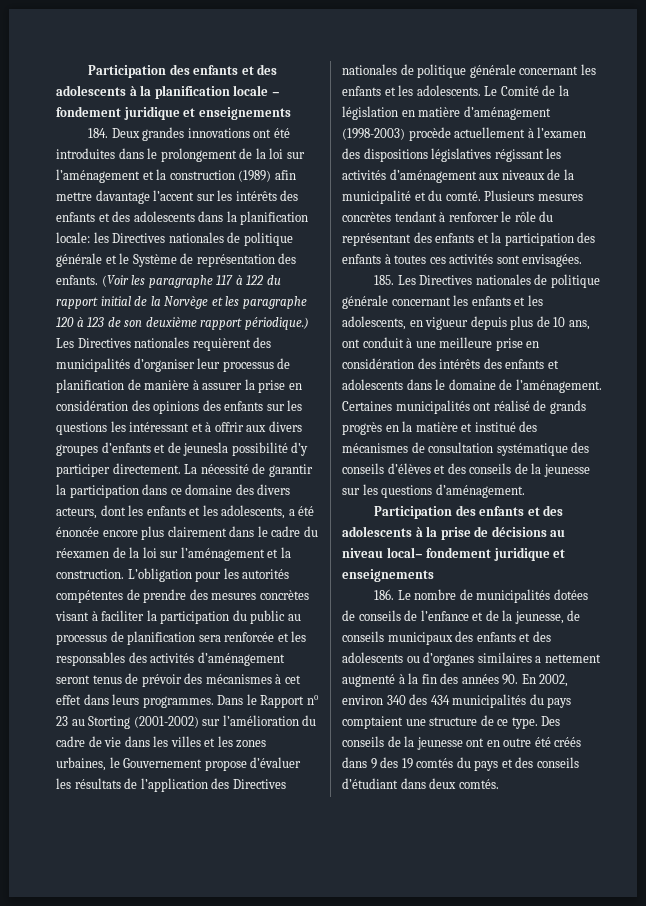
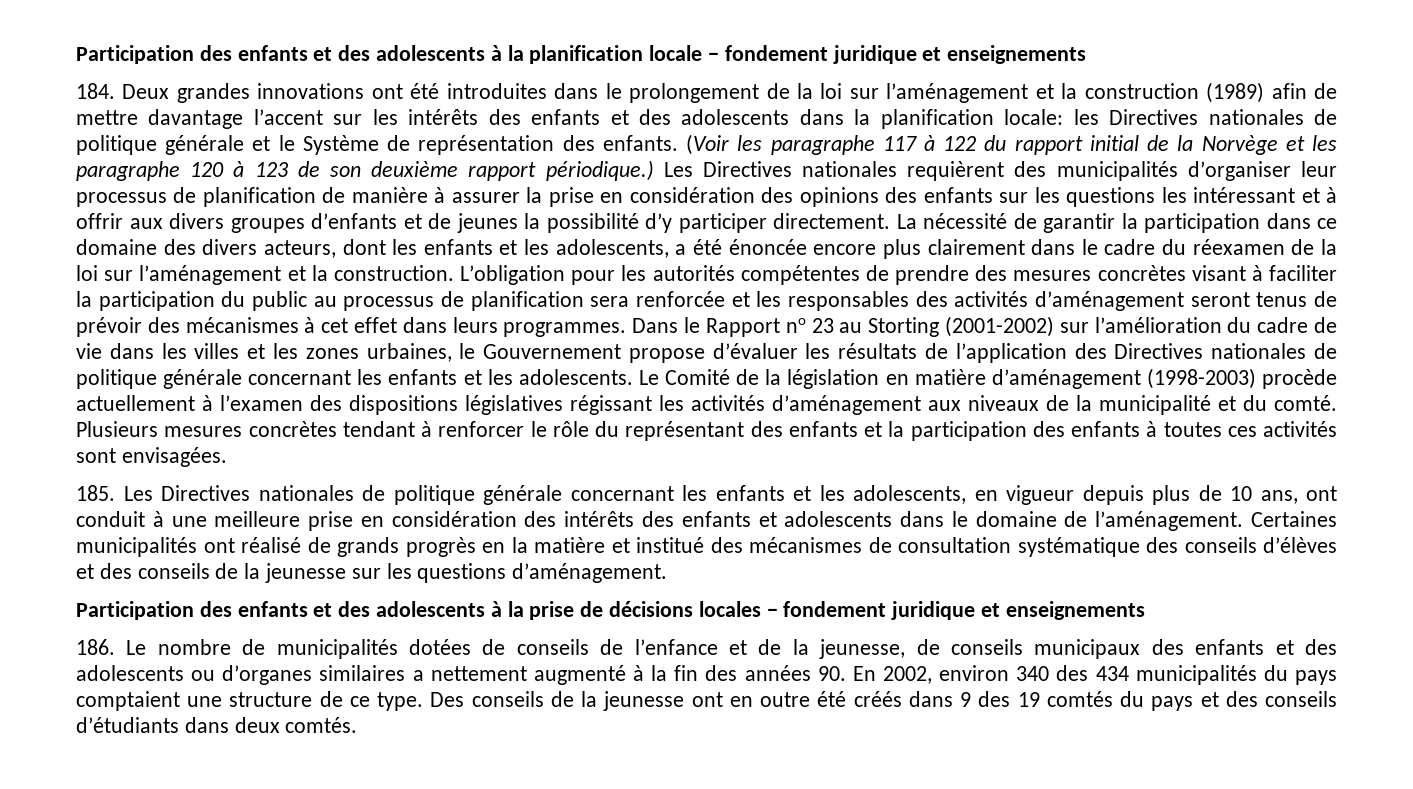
(296, 175) none -> [1314,83,1338,99] de
[183,442,229,456] jeunesla -> [456,213,540,233] jeunes la
[550,529,566,537] [342,547,423,558] au niveau local− -> [698,601,778,617] locales −
[342,778,398,789] d’étudiant -> [76,717,179,733] d’étudiants

